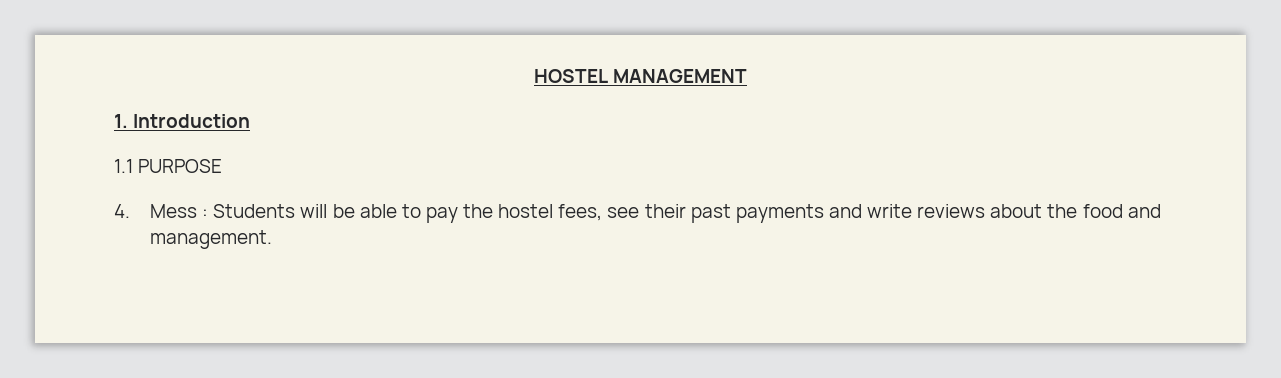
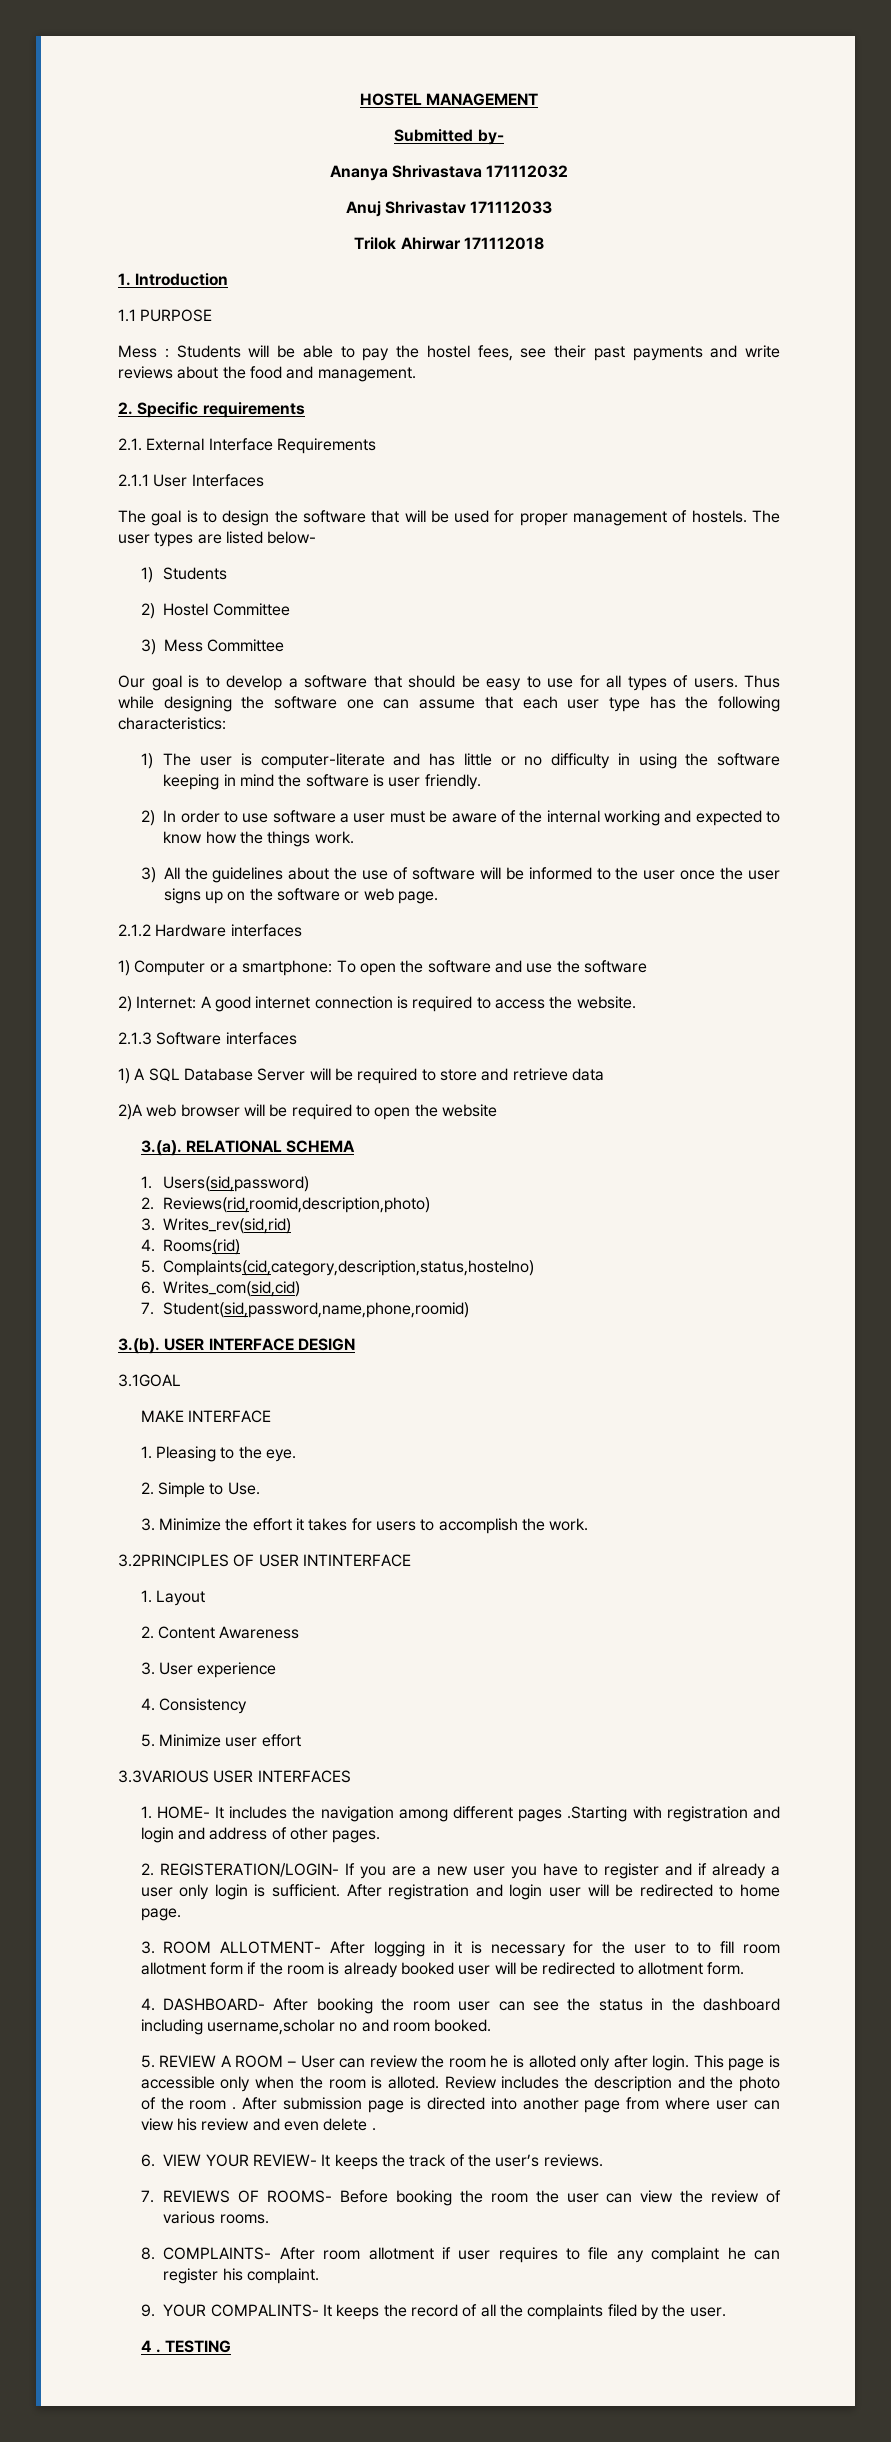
(748, 76) none -> [394,129,504,145] [329,165,569,181] [345,201,553,217] [354,237,544,250] // Submitted by- // Ananya Shrivastava 171112032 // Anuj Shrivastav 171112033 // Trilok Ahirwar 171112018
[114,204,130,218] 4. -> (213, 315) none
(272, 239) none -> [118,402,305,418] [118,438,376,454] [118,474,264,487] [118,510,780,526] [118,531,317,547] [140,567,228,583] [140,603,290,619] [140,639,284,655] [118,675,780,691] [118,696,781,712] [118,717,226,730] [140,753,780,769] [163,774,481,790] [140,810,780,826] [163,831,354,847] [140,867,780,883] [163,888,438,904] [118,924,302,937] [118,960,647,976] [118,996,636,1012] [118,1032,297,1045] [118,1068,604,1084] [118,1104,497,1120] [140,1140,356,1156] [140,1176,310,1192] [140,1197,431,1213] [140,1218,292,1234] [140,1239,241,1255] [140,1260,535,1276] [140,1281,301,1297] [140,1302,470,1318] [118,1338,355,1354] [118,1374,181,1387] [140,1410,271,1423] [140,1446,296,1462] [140,1482,260,1498] [140,1518,589,1534] [118,1554,411,1567] [140,1590,205,1606] [140,1626,300,1639] [140,1662,277,1678] [140,1698,247,1714] [140,1734,301,1747] [118,1770,351,1783] [140,1806,780,1822] [140,1827,381,1843] [140,1863,780,1879] [140,1884,780,1900] [140,1908,181,1921] [140,1941,781,1957] [140,1962,745,1978] [140,1998,780,2014] [140,2019,492,2035] [140,2055,780,2071] [140,2076,780,2092] [140,2097,780,2113] [140,2118,376,2131] [140,2154,603,2170] [140,2190,781,2206] [163,2211,269,2224] [140,2247,780,2263] [163,2268,319,2284] [140,2304,726,2320] [140,2340,232,2353] // 2. Specific requirements // 2.1. External Interface Requirements // 2.1.1 User Interfaces // The goal is to design the software that will be used for proper management of hostels. The user types are listed below- // 1) Students // 2) Hostel Committee // 3) Mess Committee // Our goal is to develop a software that should be easy to use for all types of users. Thus while designing the software one can assume that each user type has the following characteristics: // 1) The user is computer-literate and has little or no difficulty in using the software keeping in mind the software is user friendly. // 2) In order to use software a user must be aware of the internal working and expected to know how the things work. // 3) All the guidelines about the use of software will be informed to the user once the user signs up on the software or web page. // 2.1.2 Hardware interfaces // 1) Computer or a smartphone: To open the software and use the software // 2) Internet: A good internet connection is required to access the website. // 2.1.3 Software interfaces // 1) A SQL Database Server will be required to store and retrieve data // 2)A web browser will be required to open the website // 3.(a). RELATIONAL SCHEMA // 1. Users(sid,password) // 2. Reviews(rid,roomid,description,photo) // 3. Writes_rev(sid,rid) // 4. Rooms(rid) // 5. Complaints(cid,category,description,status,hostelno) // 6. Writes_com(sid,cid) // 7. Student(sid,password,name,phone,roomid) // 3.(b). USER INTERFACE DESIGN // 3.1GOAL // MAKE INTERFACE // 1. Pleasing to the eye. // 2. Simple to Use. // 3. Minimize the effort it takes for users to accomplish the work. // 3.2PRINCIPLES OF USER INTINTERFACE // 1. Layout // 2. Content Awareness // 3. User experience // 4. Consistency // 5. Minimize user effort // 3.3VARIOUS USER INTERFACES // 1. HOME- It includes the navigation among different pages .Starting with registration and login and address of other pages. // 2. REGISTERATION/LOGIN- If you are a new user you have to register and if already a user only login is sufficient. After registration and login user will be redirected to home page. // 3. ROOM ALLOTMENT- After logging in it is necessary for the user to to fill room allotment form if the room is already booked user will be redirected to allotment form. // 4. DASHBOARD- After booking the room user can see the status in the dashboard including username,scholar no and room booked. // 5. REVIEW A ROOM – User can review the room he is alloted only after login. This page is accessible only when the room is alloted. Review includes the description and the photo of the room . After submission page is directed into another page from where user can view his review and even delete . // 6. VIEW YOUR REVIEW- It keeps the track of the user’s reviews. // 7. REVIEWS OF ROOMS- Before booking the room the user can view the review of various rooms. // 8. COMPLAINTS- After room allotment if user requires to file any complaint he can register his complaint. // 9. YOUR COMPALINTS- It keeps the record of all the complaints filed by the user. // 4 . TESTING

